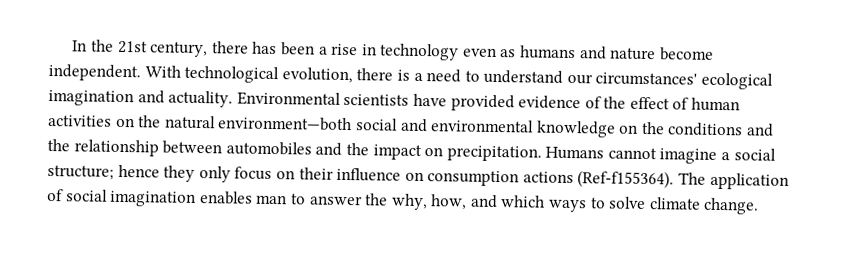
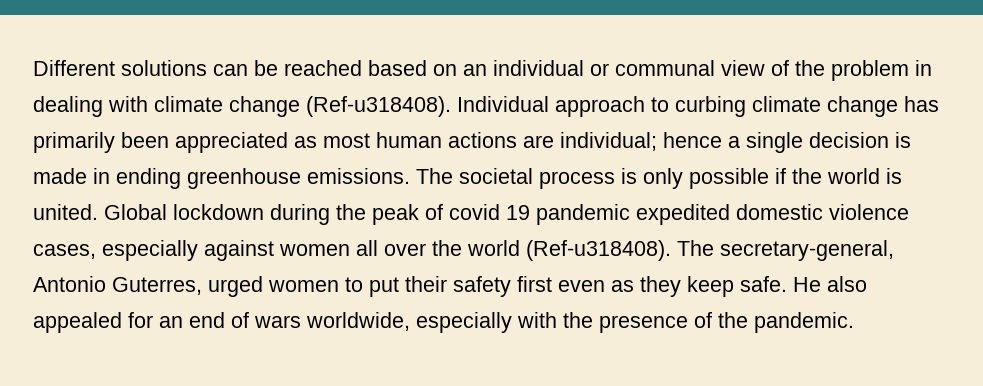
[72,39,714,61] [48,63,774,90] [48,89,741,112] [48,114,775,138] [47,138,776,164] [47,164,789,190] [47,188,760,215] In the 21st century, there has been a rise in technology even as humans and nature become independent. With technological evolution, there is a need to understand our circumstances' ecological imagination and actuality. Environmental scientists have provided evidence of the effect of human activities on the natural environment—both social and environmental knowledge on the conditions and the relationship between automobiles and the impact on precipitation. Humans cannot imagine a social structure; hence they only focus on their influence on consumption actions (Ref-f155364). The application of social imagination enables man to answer the why, how, and which ways to solve climate change. -> [33,60,932,81] [33,96,939,117] [33,132,911,153] [33,168,902,189] [33,204,909,225] [33,240,894,261] [33,276,867,297] [33,312,854,333] Different solutions can be reached based on an individual or communal view of the problem in dealing with climate change (Ref-u318408). Individual approach to curbing climate change has primarily been appreciated as most human actions are individual; hence a single decision is made in ending greenhouse emissions. The societal process is only possible if the world is united. Global lockdown during the peak of covid 19 pandemic expedited domestic violence cases, especially against women all over the world (Ref-u318408). The secretary-general, Antonio Guterres, urged women to put their safety first even as they keep safe. He also appealed for an end of wars worldwide, especially with the presence of the pandemic.

